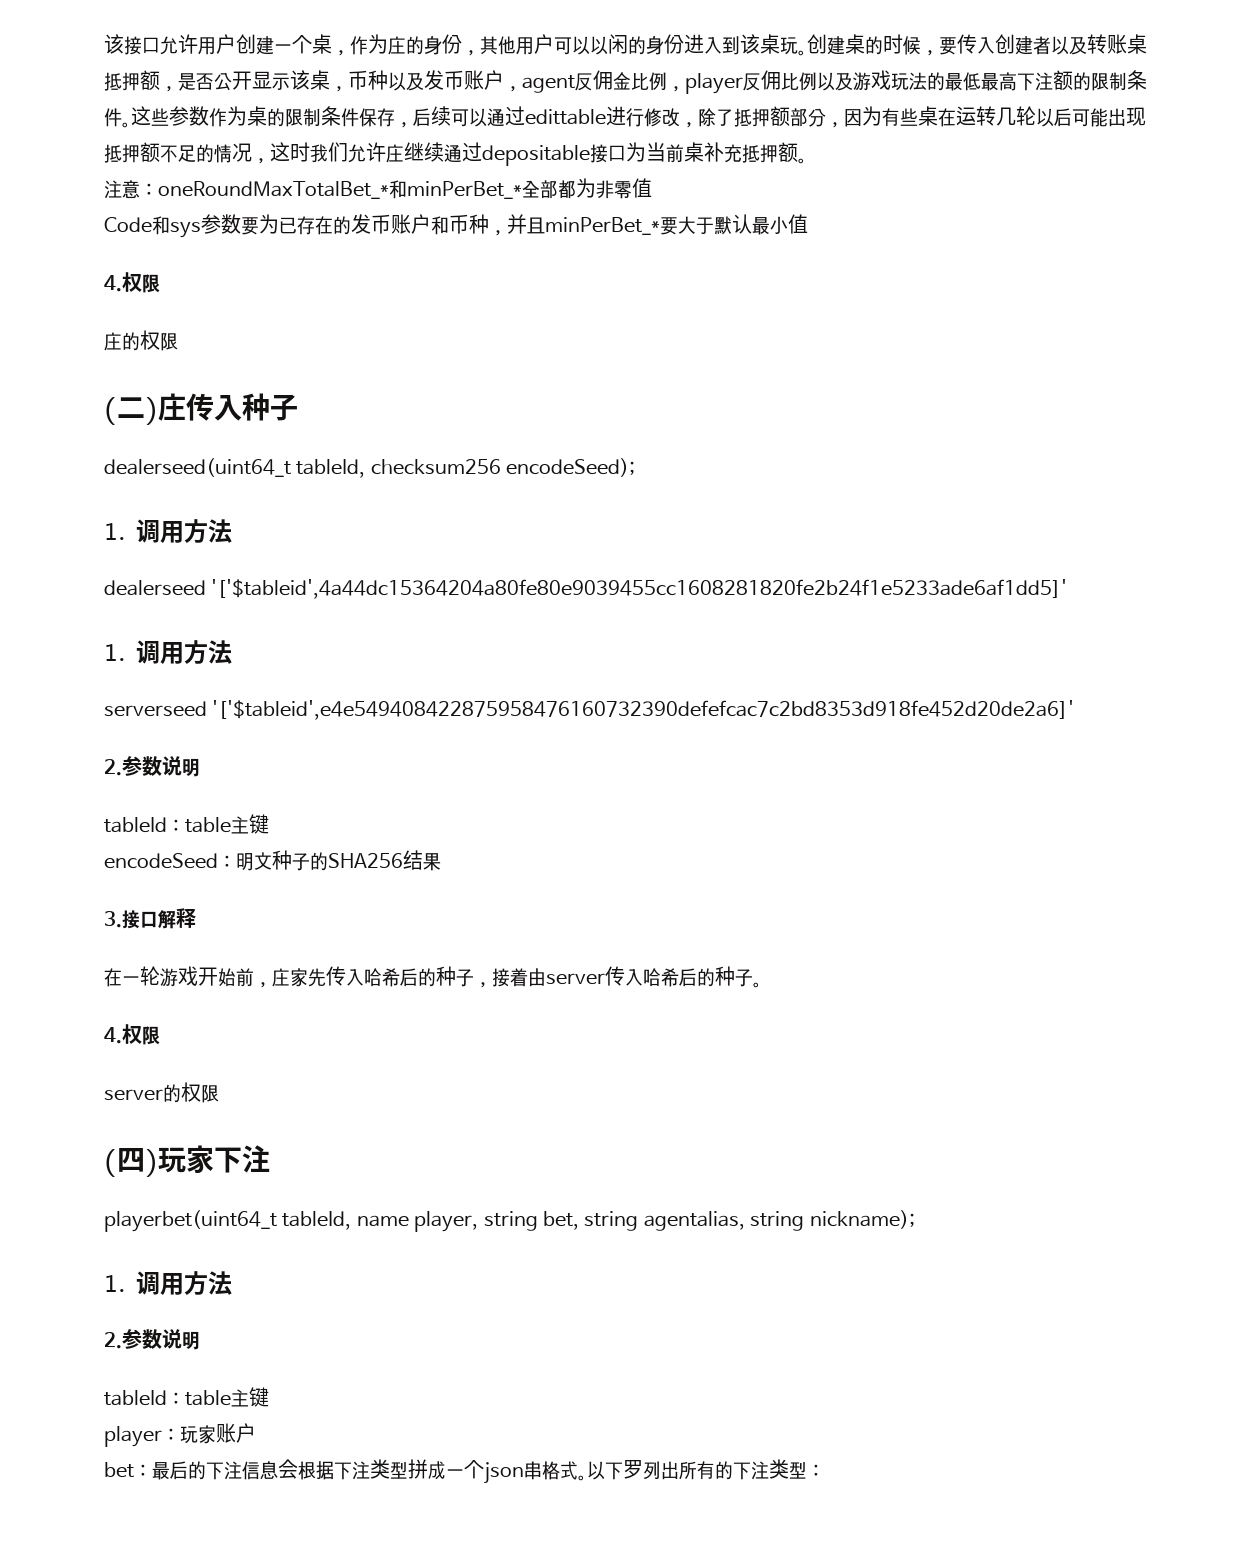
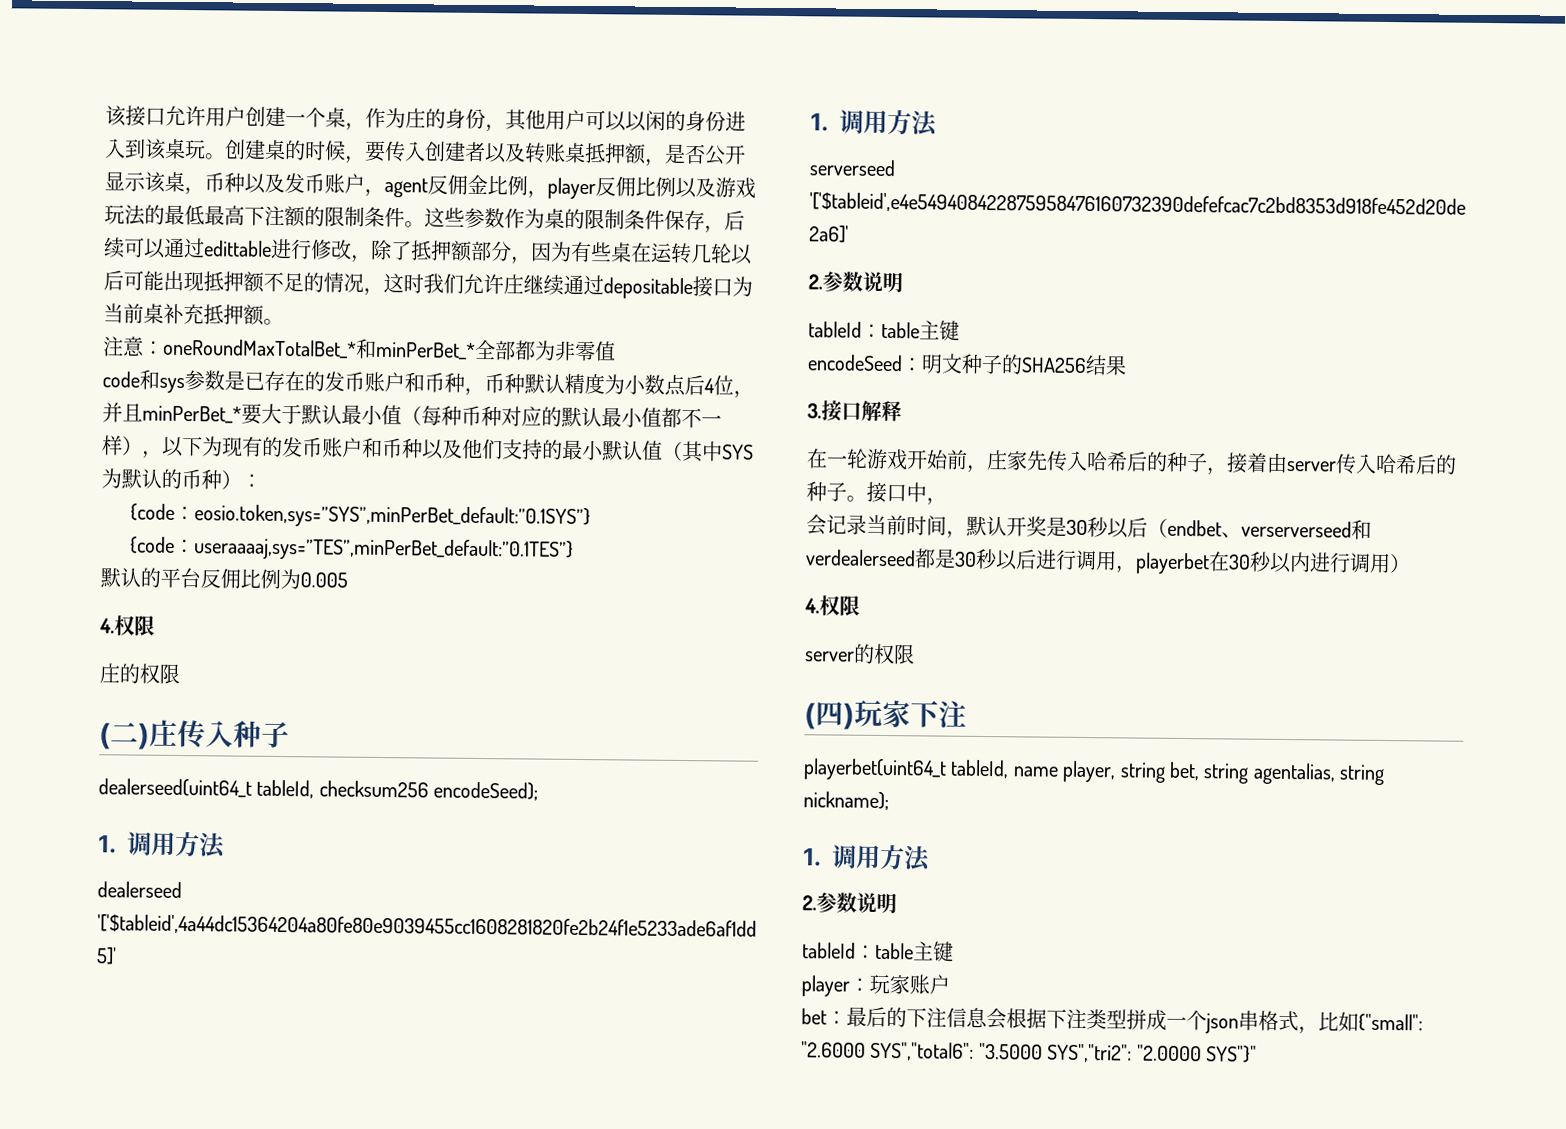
[104,217,152,233] Code -> [102,371,140,388] code
[241,214,279,235] 要为 -> [224,370,245,391] 是
(507, 233) none -> [484,373,754,399] 币种默认精度为小数点后4位，
(808, 224) none -> [401,405,722,429] [102,435,754,463] [101,468,262,490] [130,503,592,530] [130,536,575,562] [100,567,348,590] （每种币种对应的默认最小值都不一样），以下为现有的发币账户和币种以及他们支持的最小默认值（其中SYS为默认的币种）： // {code：eosio.token,sys=”SYS”,minPerBet_default:”0.1SYS”} // {code：useraaaaj,sys=”TES”,minPerBet_default:”0.1TES”} // 默认的平台反佣比例为0.005
(762, 985) none -> [866,481,947,506] [806,514,1372,540] [805,548,1411,575] 接口中， // 会记录当前时间，默认开奖是30秒以后（endbet、verserverseed和verdealerseed都是30秒以后进行调用，playerbet在30秒以内进行调用）
[578,1459,825,1481] 。以下罗列出所有的下注类型： -> [1298,1011,1423,1035] [801,1041,1257,1063] ，比如{"small": "2.6000 SYS","total6": "3.5000 SYS","tri2": "2.0000 SYS"}"

